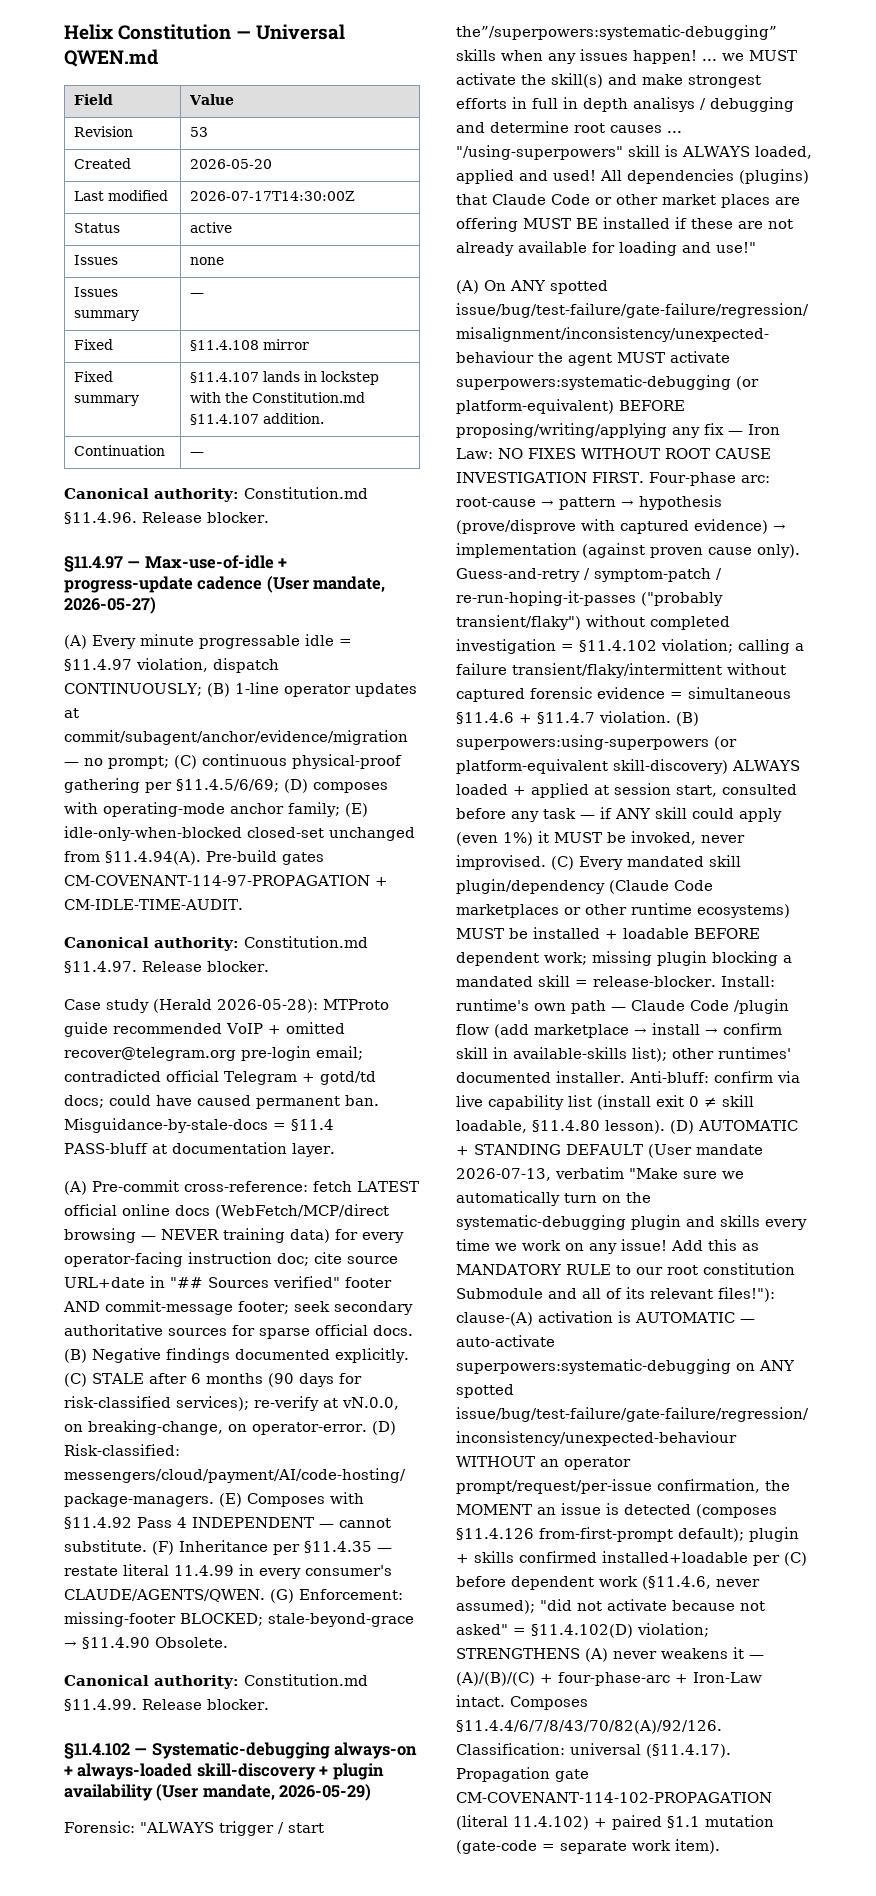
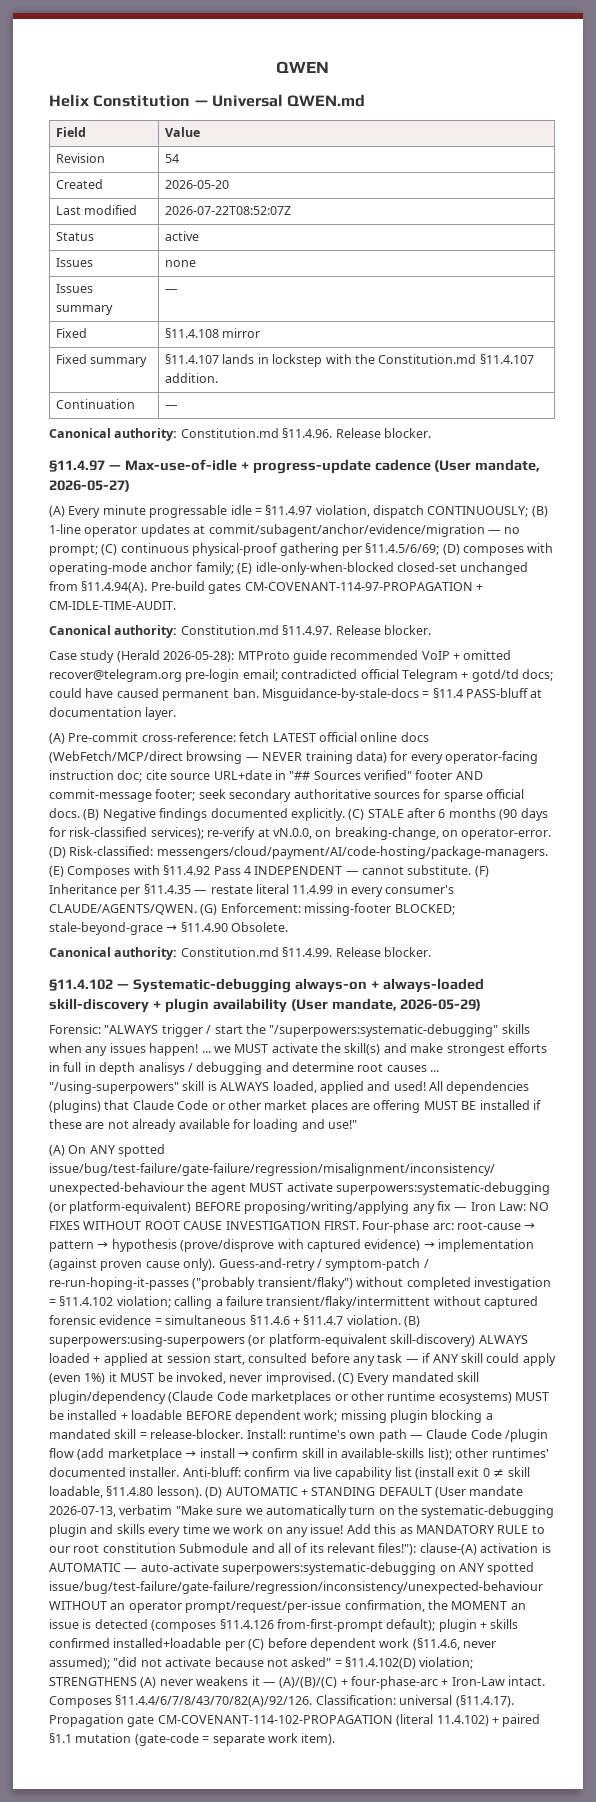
(64, 32) none -> [275,61,329,74] QWEN //
[190,127,209,137] 53 -> [165,154,180,163] 54
[190,191,356,201] 2026-07-17T14:30:00Z -> [165,206,292,215] 2026-07-22T08:52:07Z
[456,25,777,40] the”/superpowers:systematic-debugging” -> [245,1024,499,1037] the "/superpowers:systematic-debugging"

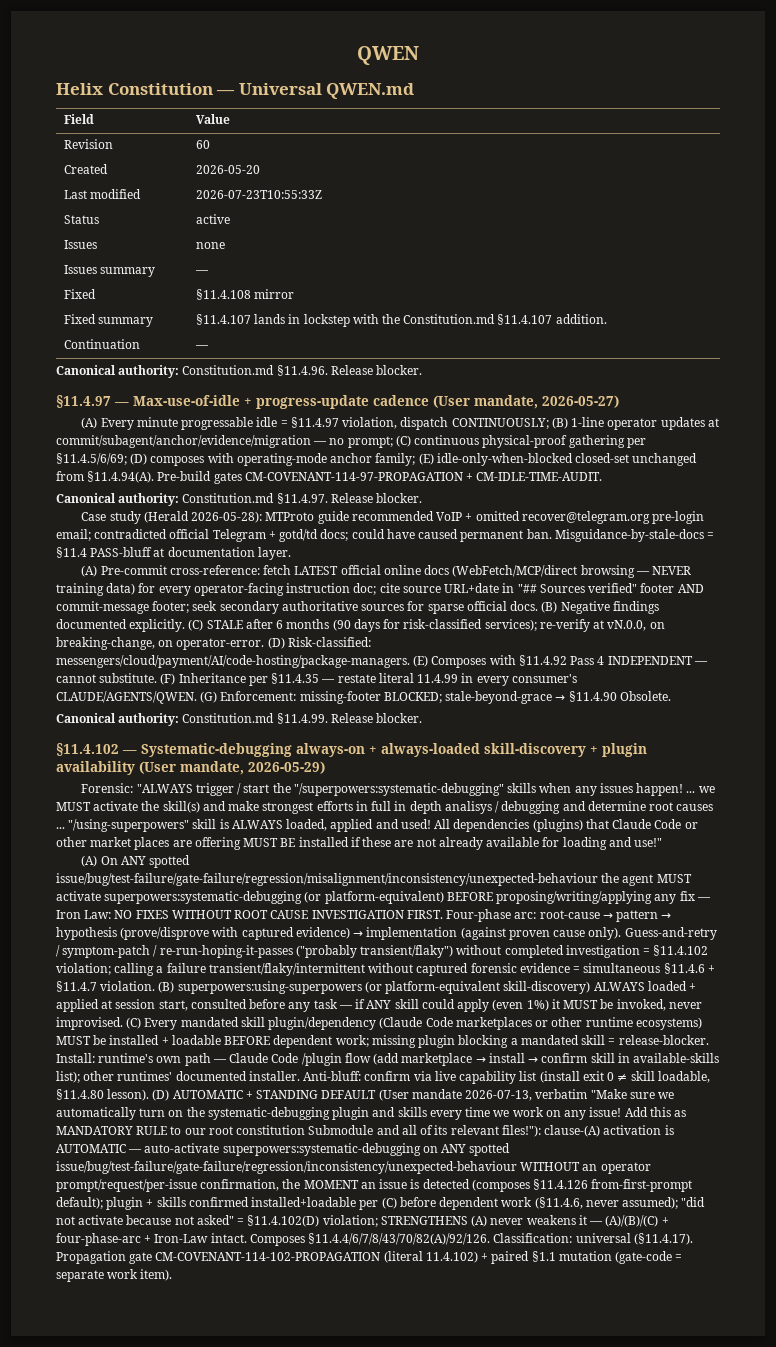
[165,154,180,163] 54 -> [195,140,210,149] 60
[165,206,292,215] 2026-07-22T08:52:07Z -> [195,190,322,199] 2026-07-23T10:55:33Z

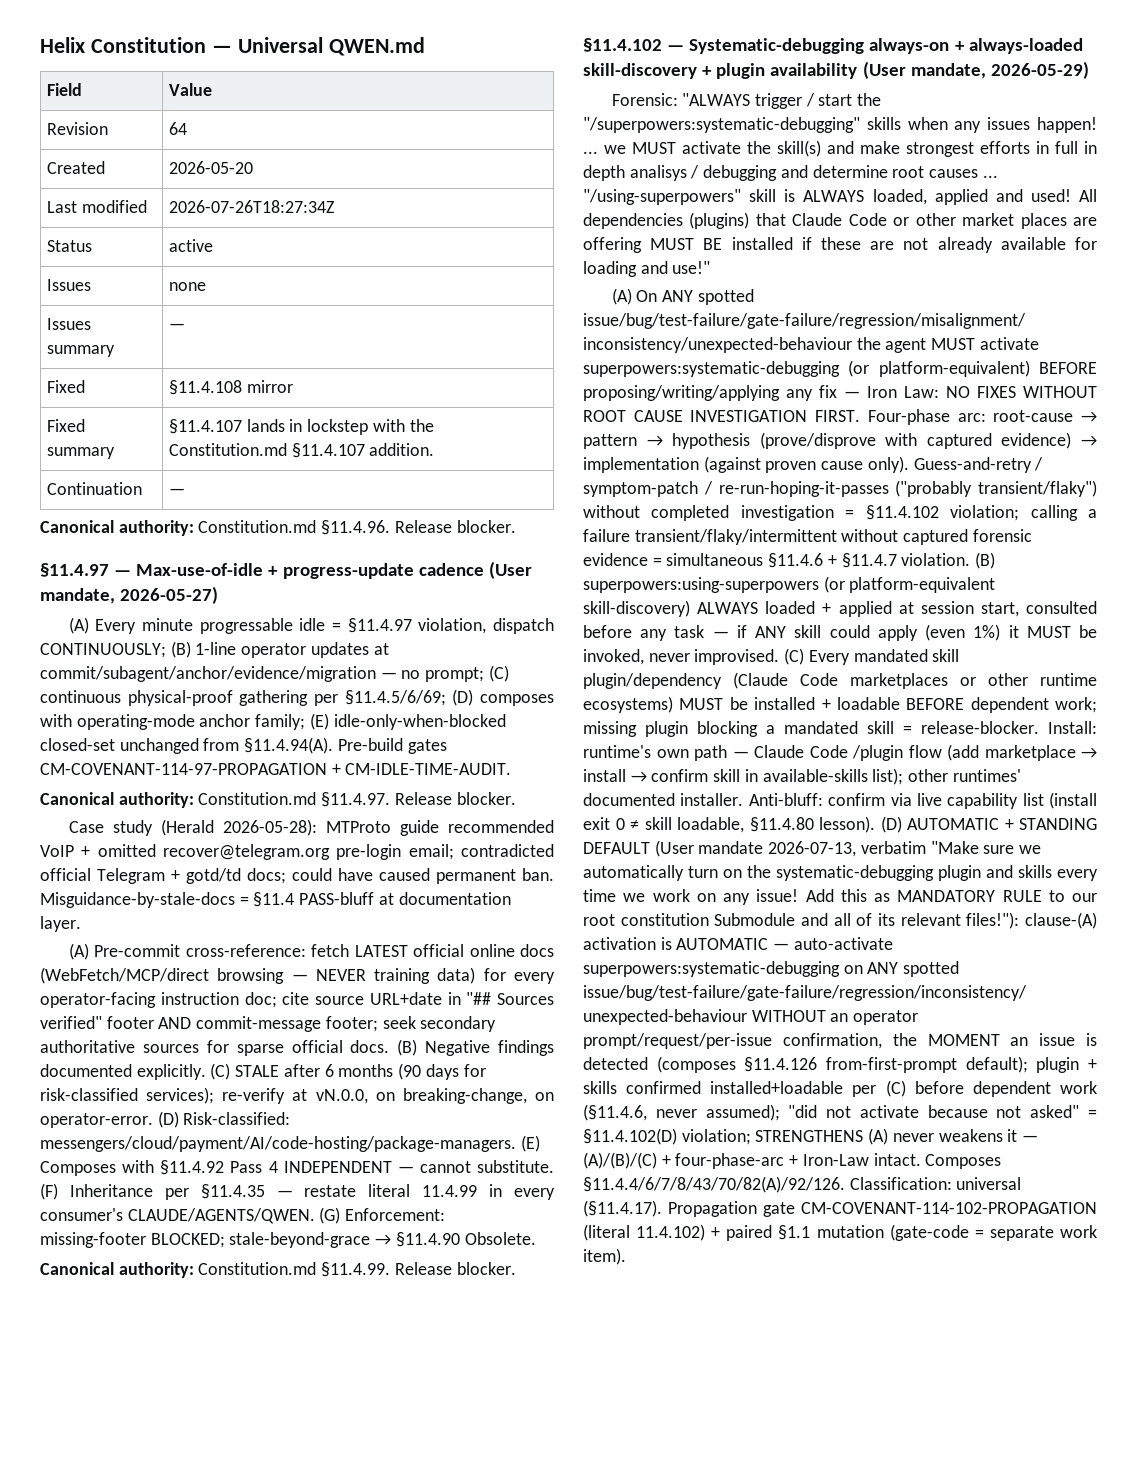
[357,46,419,65] QWEN // -> (40, 45) none
[195,140,210,149] 60 -> [169,122,188,135] 64
[195,190,322,199] 2026-07-23T10:55:33Z -> [169,200,335,213] 2026-07-26T18:27:34Z

